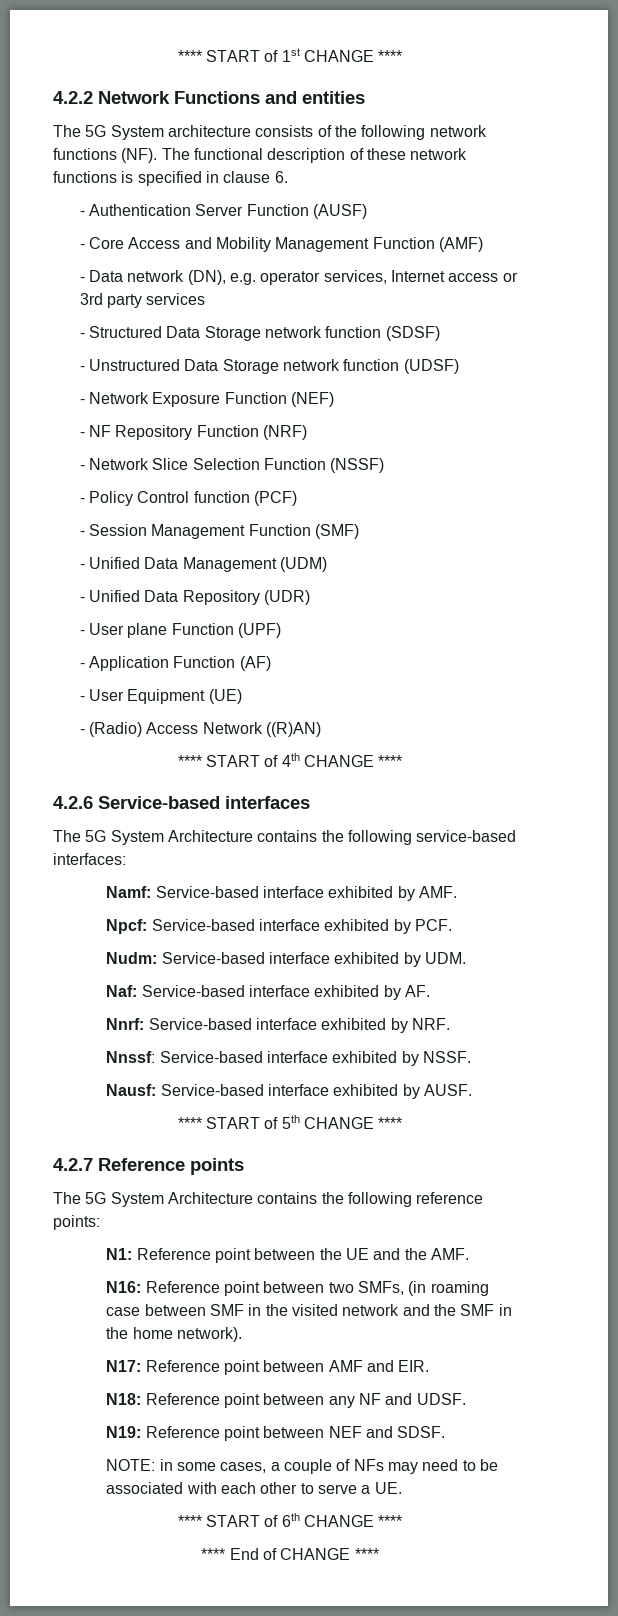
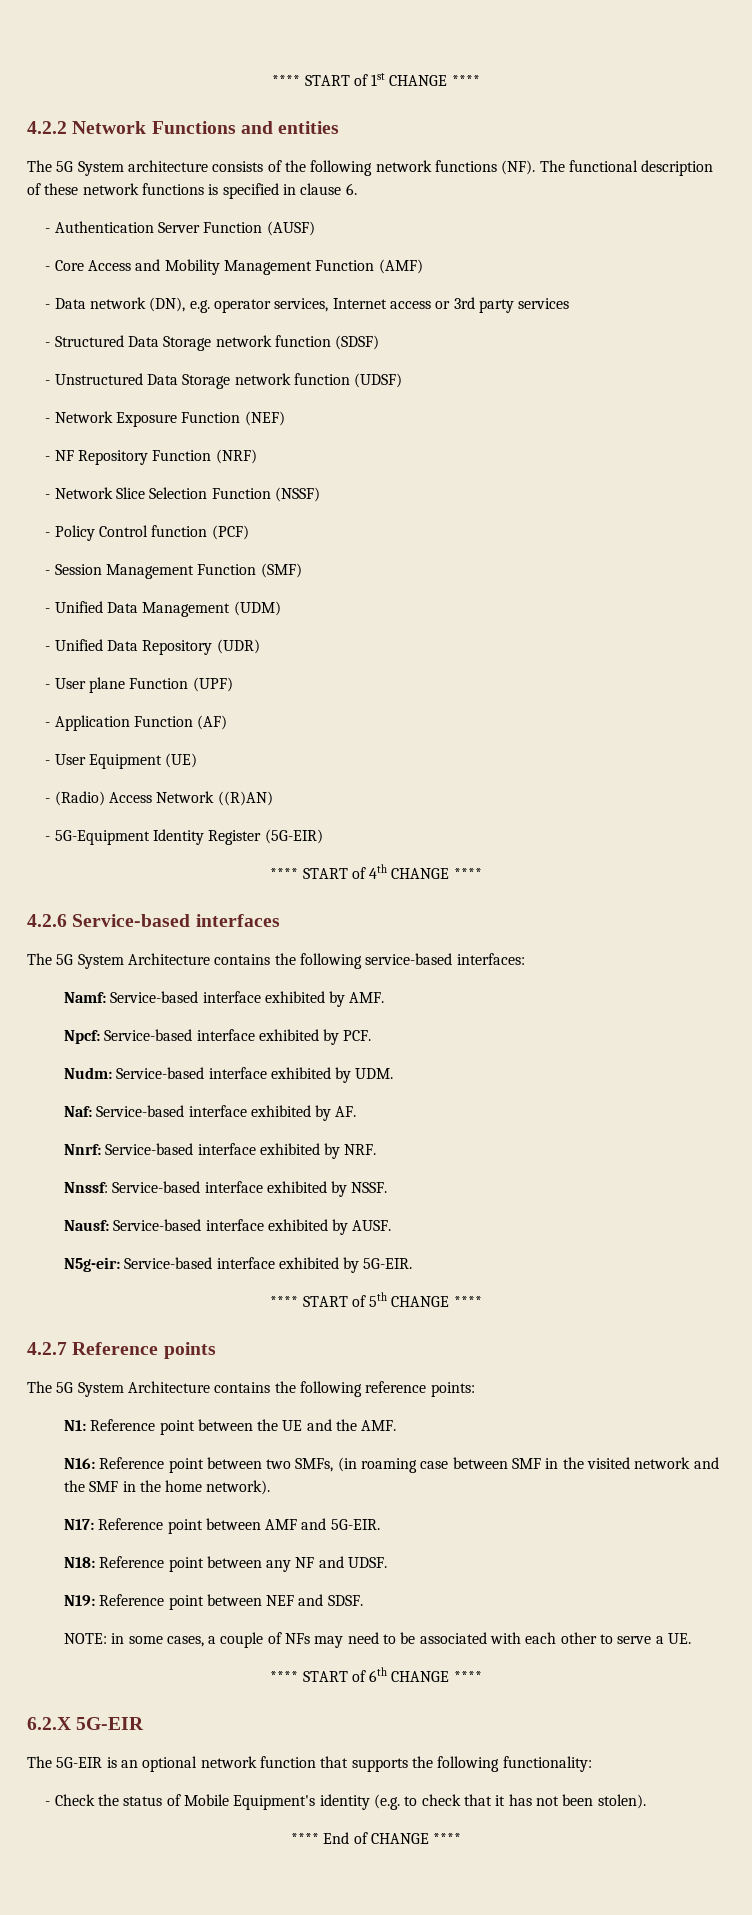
(322, 729) none -> [45,829,323,845] // - 5G-Equipment Identity Register (5G-EIR)
(473, 1090) none -> [63,1257,413,1273] // N5g-eir: Service-based interface exhibited by 5G-EIR.
[398,1360,430,1372] EIR. -> [330,1519,380,1530] 5G-EIR.
(403, 1521) none -> [27,1717,145,1730] [27,1756,592,1772] [45,1794,646,1810] // 6.2.X 5G-EIR // The 5G-EIR is an optional network function that supports the following functionality: // - Check the status of Mobile Equipment's identity (e.g. to check that it has not been stolen).

